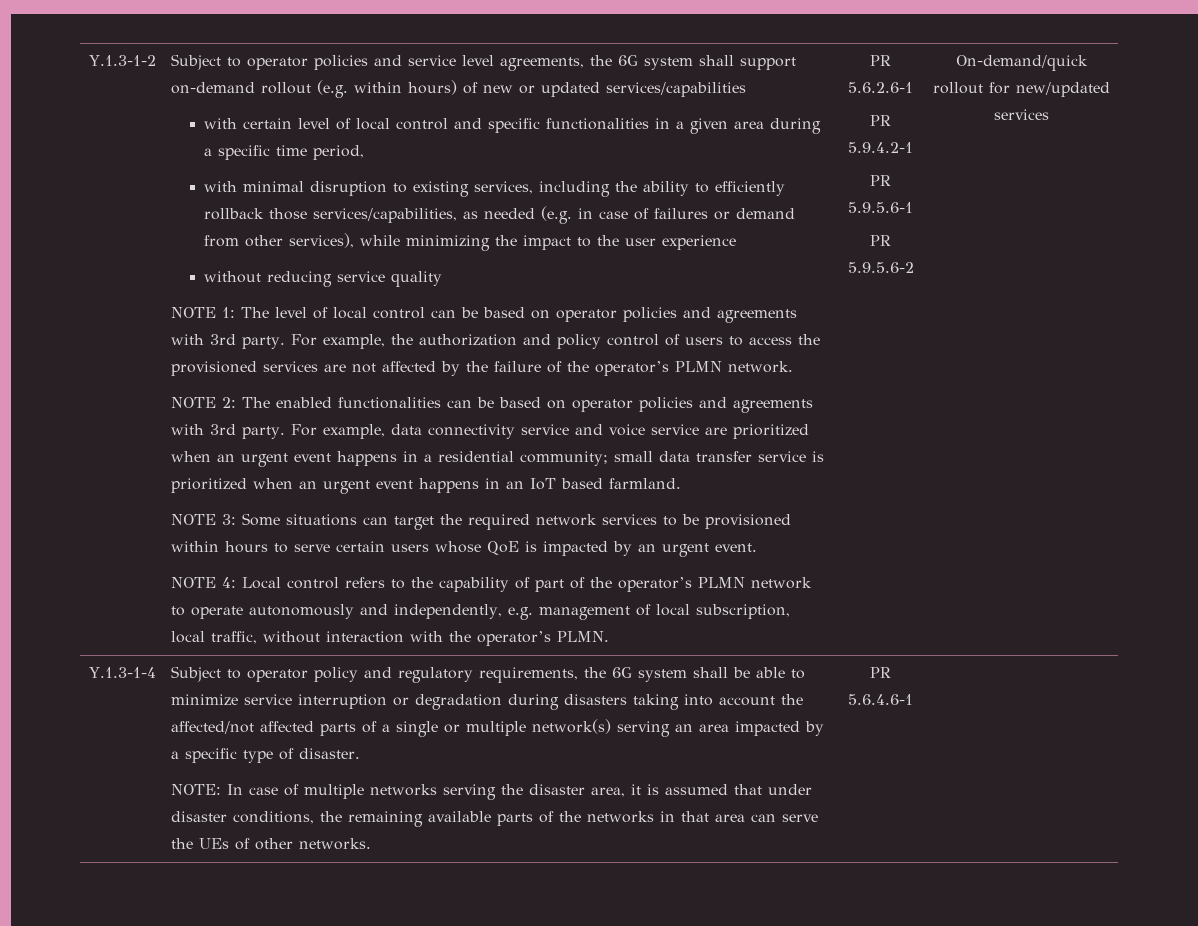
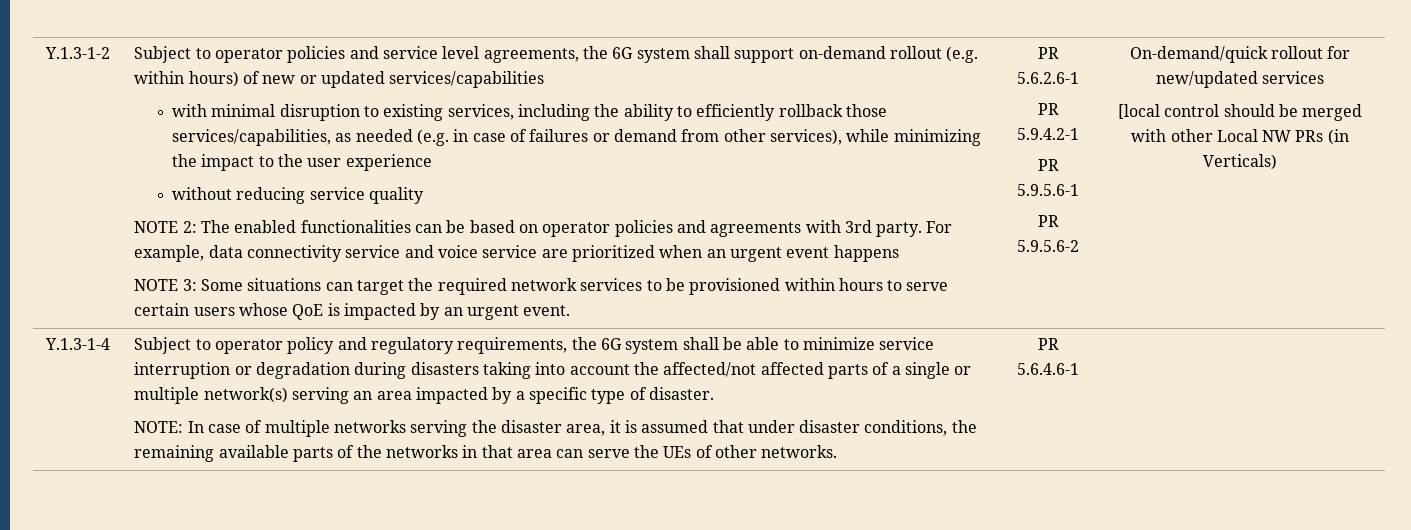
[203,118,821,134] [203,145,364,160] // with certain level of local control and specific functionalities in a given area during a specific time period, -> (545, 79) none
[170,307,797,323] [170,334,820,349] [170,361,793,376] // NOTE 1: The level of local control can be based on operator policies and agreements with 3rd party. For example, the authorization and policy control of users to access the provisioned services are not affected by the failure of the operator’s PLMN network. -> (425, 195) none
[402,451,824,466] [170,478,681,494] in a residential community; small data transfer service is prioritized when an urgent event happens in an IoT based farmland. -> (899, 253) none
[170,577,812,592] [170,604,790,620] [170,631,609,646] // NOTE 4: Local control refers to the capability of part of the operator’s PLMN network to operate autonomously and independently, e.g. management of local subscription, local traffic, without interaction with the operator’s PLMN. -> (571, 310) none
(1049, 114) none -> [1117,104,1363,121] [1131,129,1349,145] [1203,154,1277,170] // [local control should be merged with other Local NW PRs (in Verticals)

